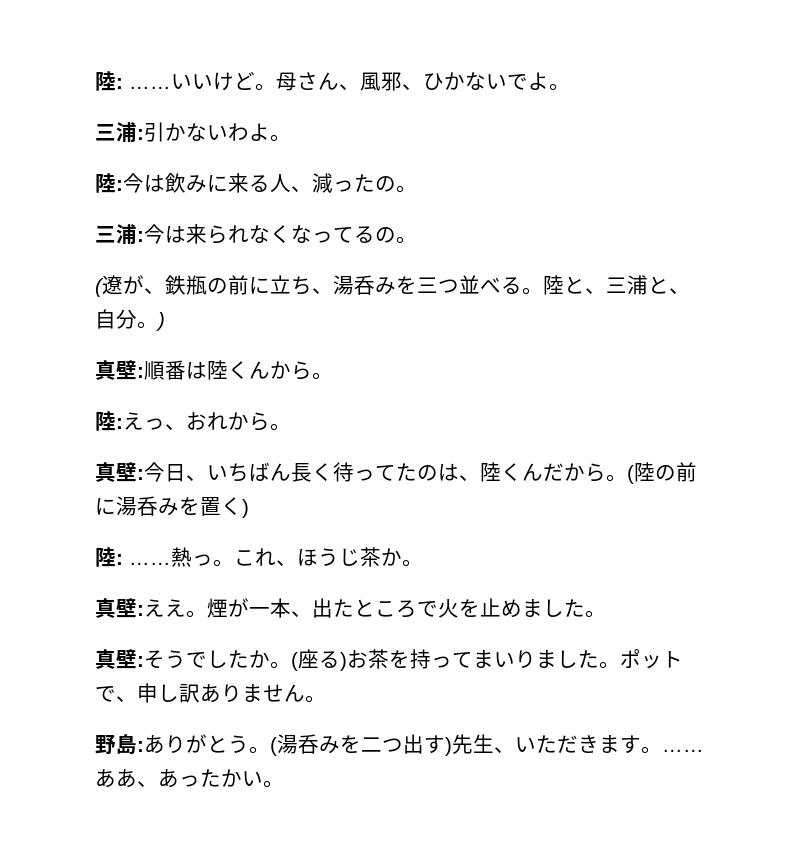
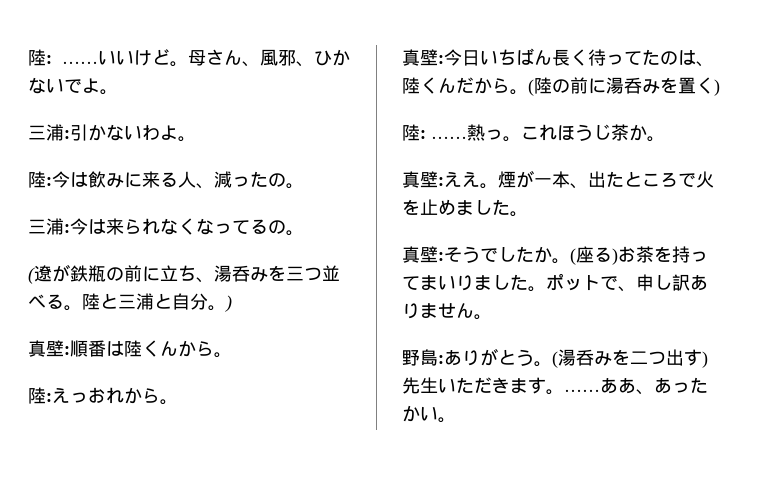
[144,288,165,294] 、 -> (70, 273) none
[585,275,690,295] 、三浦と、 -> [118,293,172,310] 三浦と
[165,424,186,430] 、 -> (88, 397) none
[186,475,207,481] 、 -> (480, 58) none
[276,560,297,566] 、 -> (557, 132) none
[494,747,515,753] 、 -> (438, 385) none

